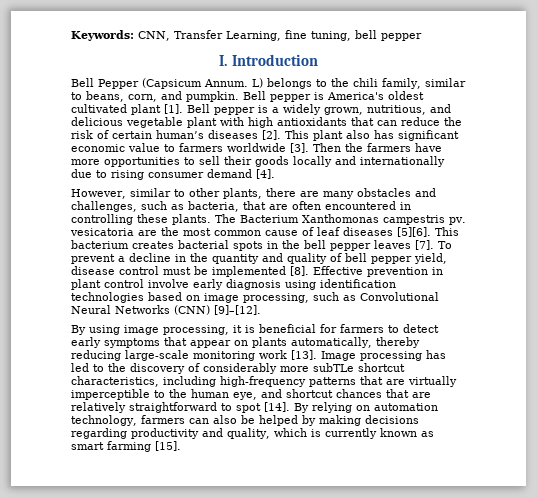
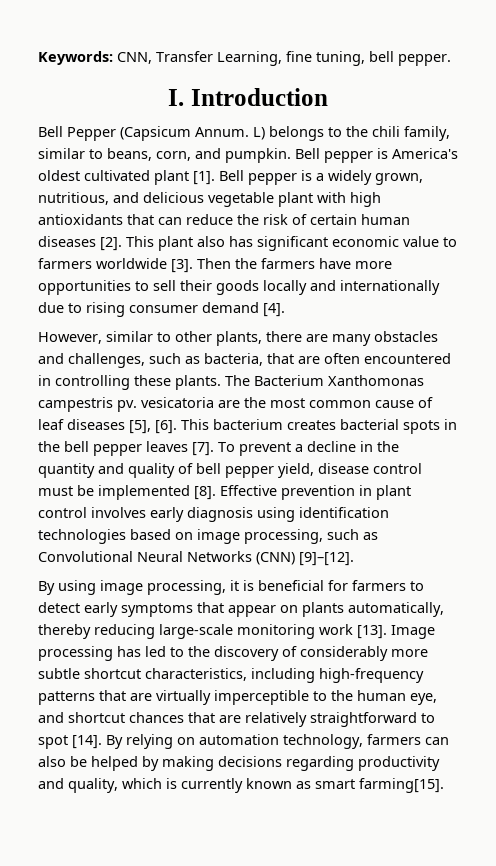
[381,33,422,41] pepper -> [398,54,451,66] pepper.
[156,130,204,139] human’s -> [361,214,410,225] human
[397,227,431,237] [5][6]. -> [129,420,177,434] [5], [6].
[148,279,189,288] involve -> [91,507,146,518] involves
[313,363,354,372] subTLe -> [38,668,80,679] subtle
[107,441,181,452] farming [15]. -> [359,778,444,793] farming[15].

